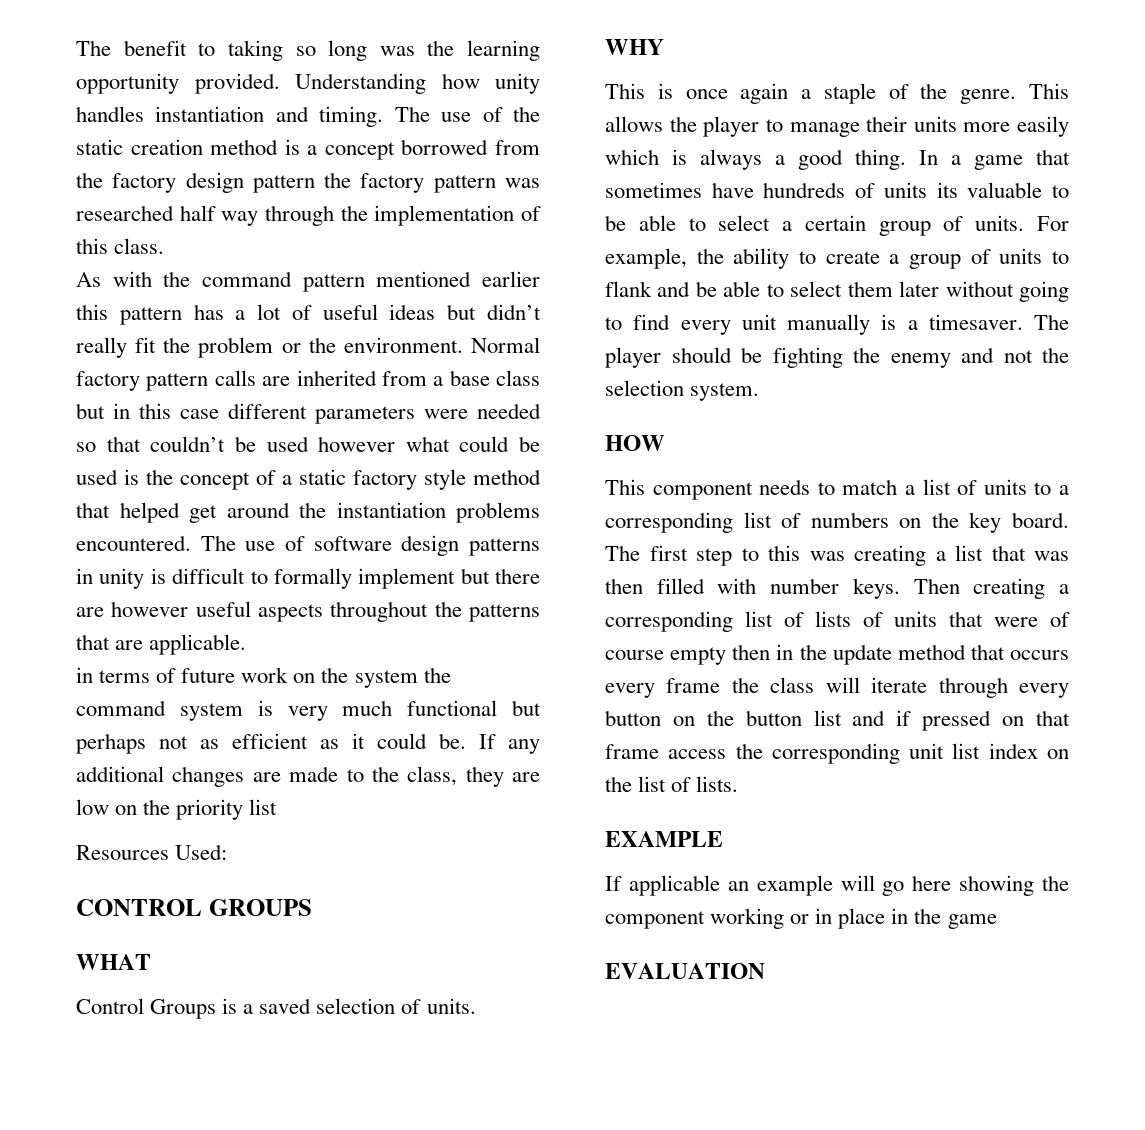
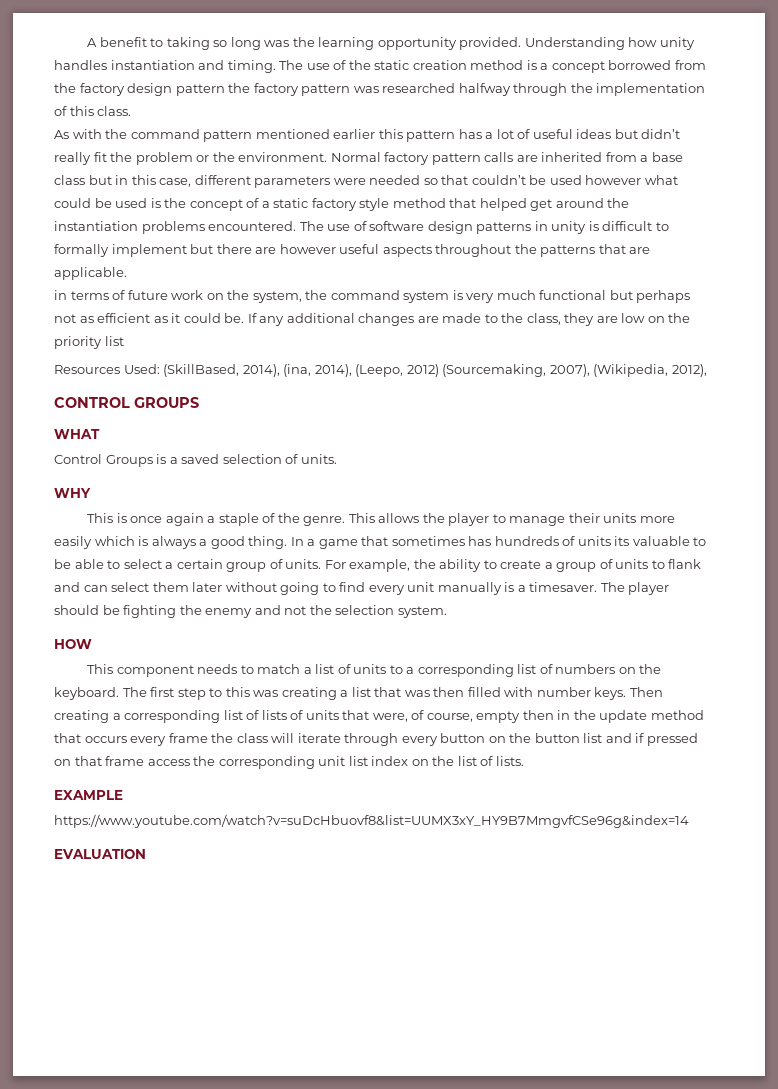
[76,40,111,56] The -> [87,38,98,47] A
[179,205,259,226] half way -> [458,83,511,96] halfway
[180,409,219,419] case -> [159,178,192,187] case,
[354,670,418,688] system -> [252,291,302,303] system,
(228, 852) none -> [163,364,707,377] (SkillBased, 2014), (ina, 2014), (Leepo, 2012) (Sourcemaking, 2007), (Wikipedia, 2012),
[711,182,754,198] have -> [468,536,492,546] has
[695,281,784,297] be able to -> [83,585,108,592] can
[969,512,1069,533] key board. -> [54,687,119,700] keyboard.
[994,612,1070,627] [605,650,664,660] were of course -> [372,710,473,722] were, of course,
[605,875,1069,896] [605,908,997,929] If applicable an example will go here showing the component working or in place in the game -> [54,814,689,828] https://www.youtube.com/watch?v=suDcHbuovf8&list=UUMX3xY_HY9B7MmgvfCSe96g&index=14

